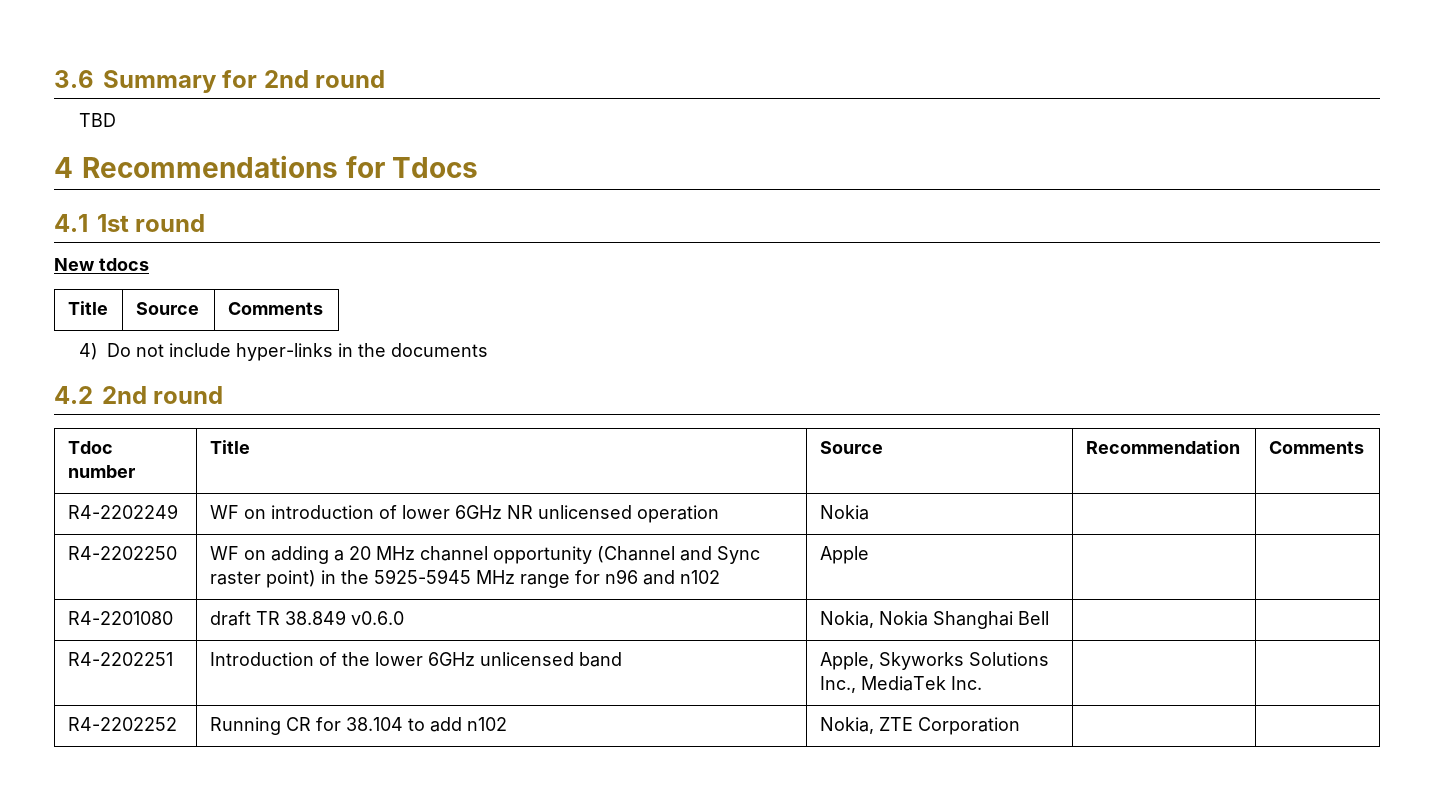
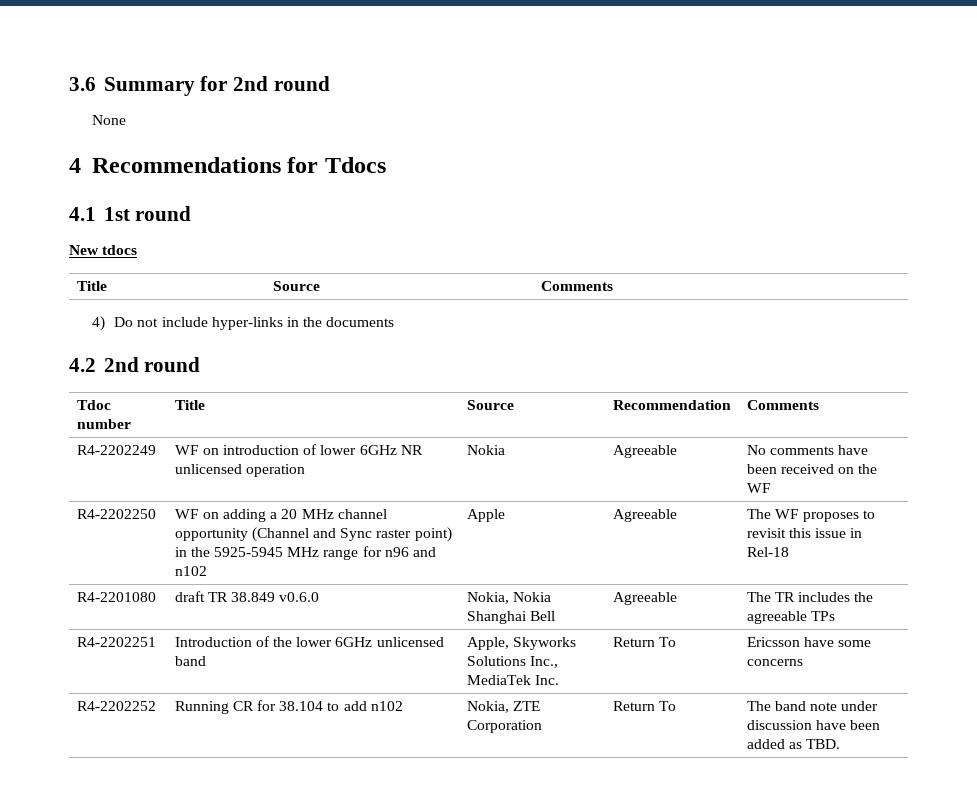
[78,113,116,127] // TBD -> [91,115,126,125] // None
(869, 512) | -> [612,445,677,458] [746,445,869,455] [746,464,878,474] [746,483,771,493] Agreeable | No comments have been received on the WF
(869, 555) | -> [612,509,677,522] [746,509,876,522] [746,528,863,538] [746,547,789,557] Agreeable | The WF proposes to revisit this issue in Rel-18
(1049, 618) | -> [612,592,677,605] [746,592,874,602] [746,611,835,624] Agreeable | The TR includes the agreeable TPs
(982, 683) | -> [612,637,676,647] [746,637,872,647] [746,659,803,666] Return To | Ericsson have some concerns
(1020, 726) | -> [612,701,676,711] [746,701,879,711] [746,720,881,730] [746,739,841,749] Return To | The band note under discussion have been added as TBD.

